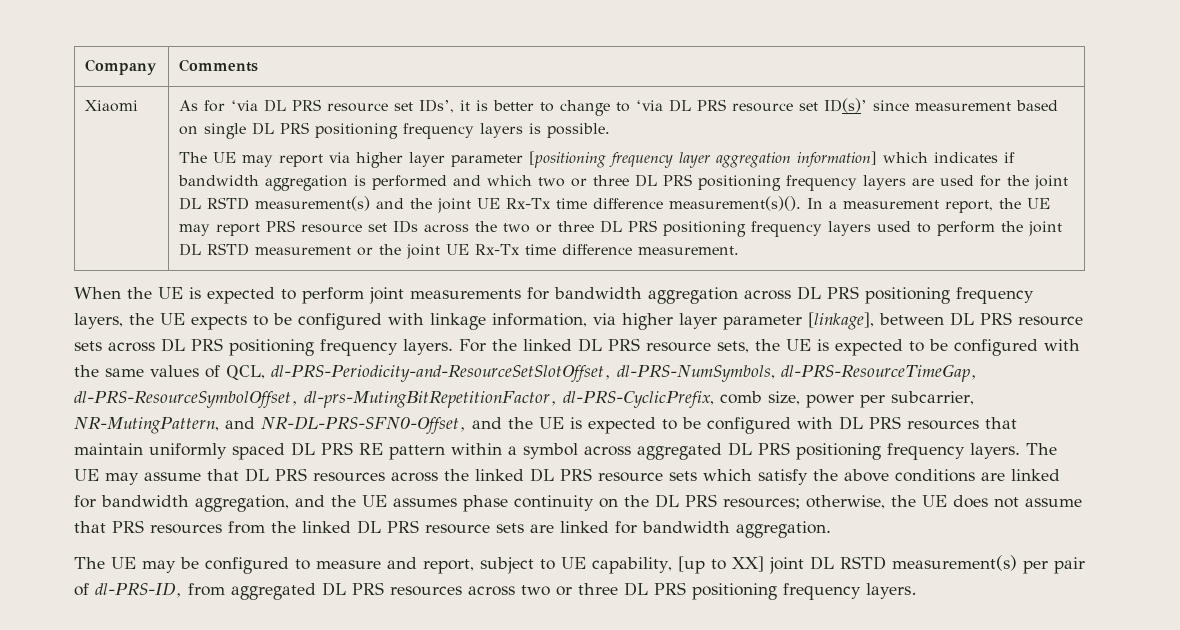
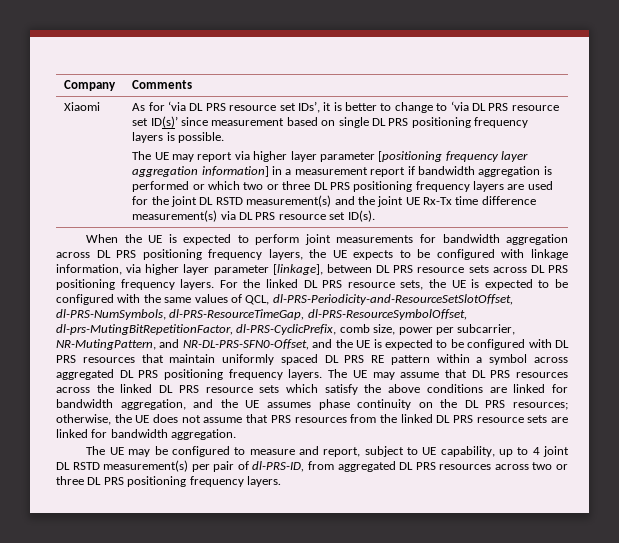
[883,152,999,163] which indicates -> [272,166,406,177] in a measurement report
[453,175,482,186] and -> [192,184,205,190] or
[669,196,1051,213] [179,220,1063,237] [179,243,740,259] measurement(s)(). In a measurement report, the UE may report PRS resource set IDs across the two or three DL PRS positioning frequency layers used to perform the joint DL RSTD measurement or the joint UE Rx-Tx time difference measurement. -> [132,210,375,222] measurement(s) via DL PRS resource set ID(s).
[677,556,764,574] [up to XX] -> [498,447,540,457] up to 4

